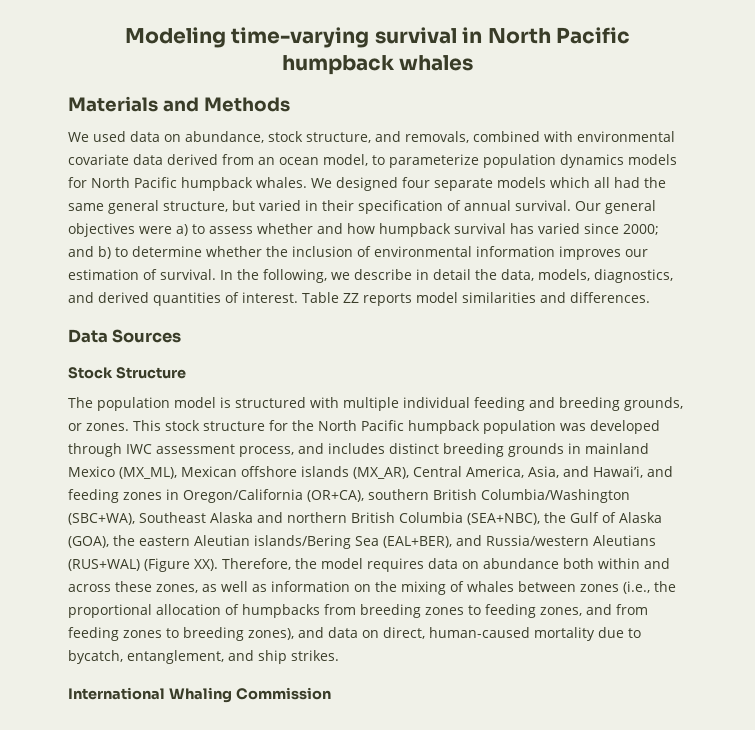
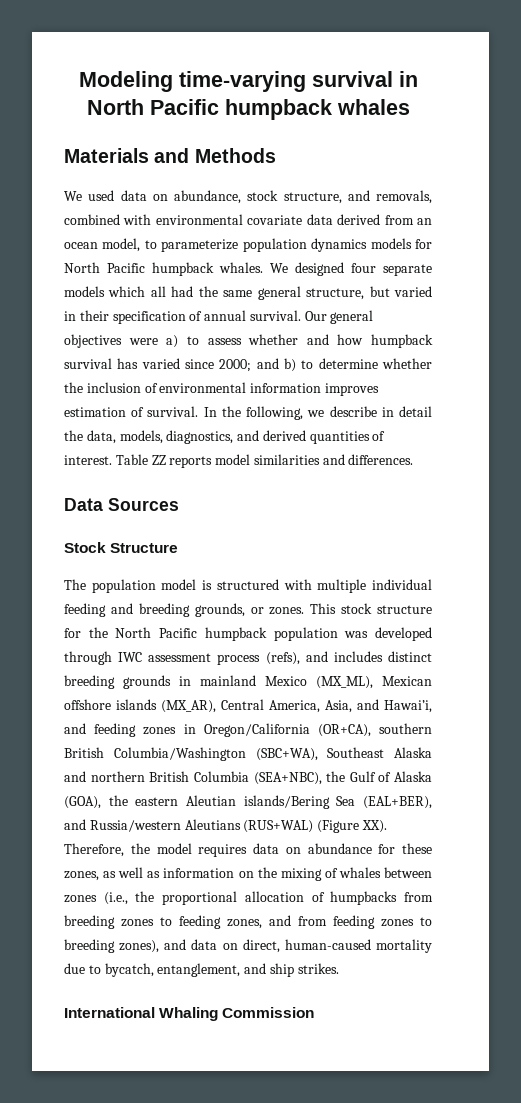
[625,249,648,257] our -> (379, 389) none
[239,446,294,457] process, -> [217,652,300,665] process (refs),
[563,558,670,569] [68,584,111,592] both within and across -> [378,844,396,854] for

